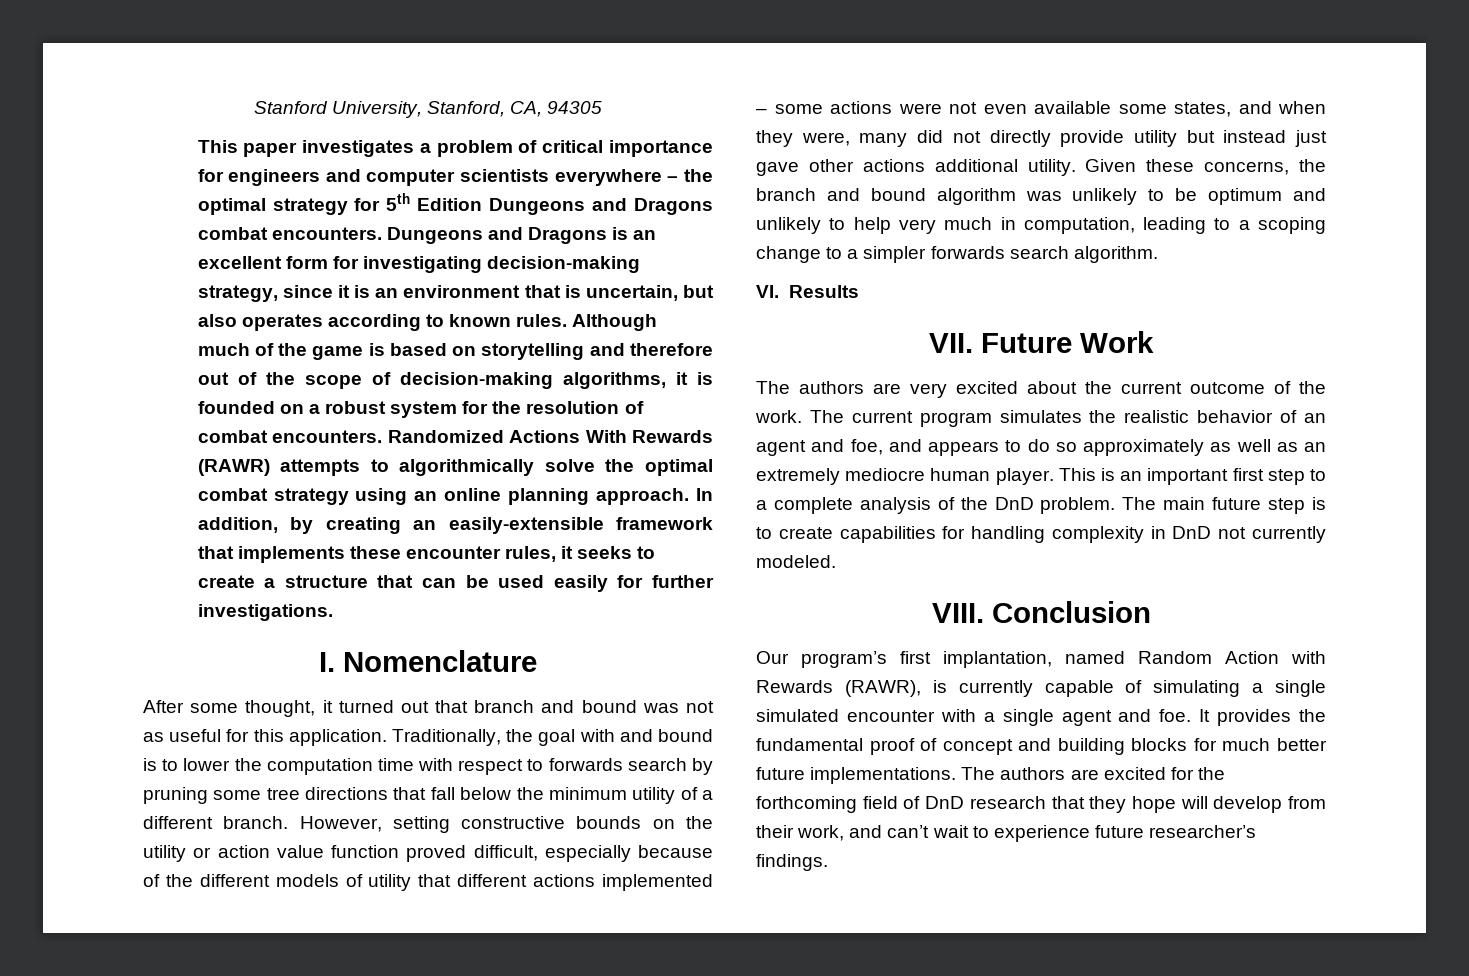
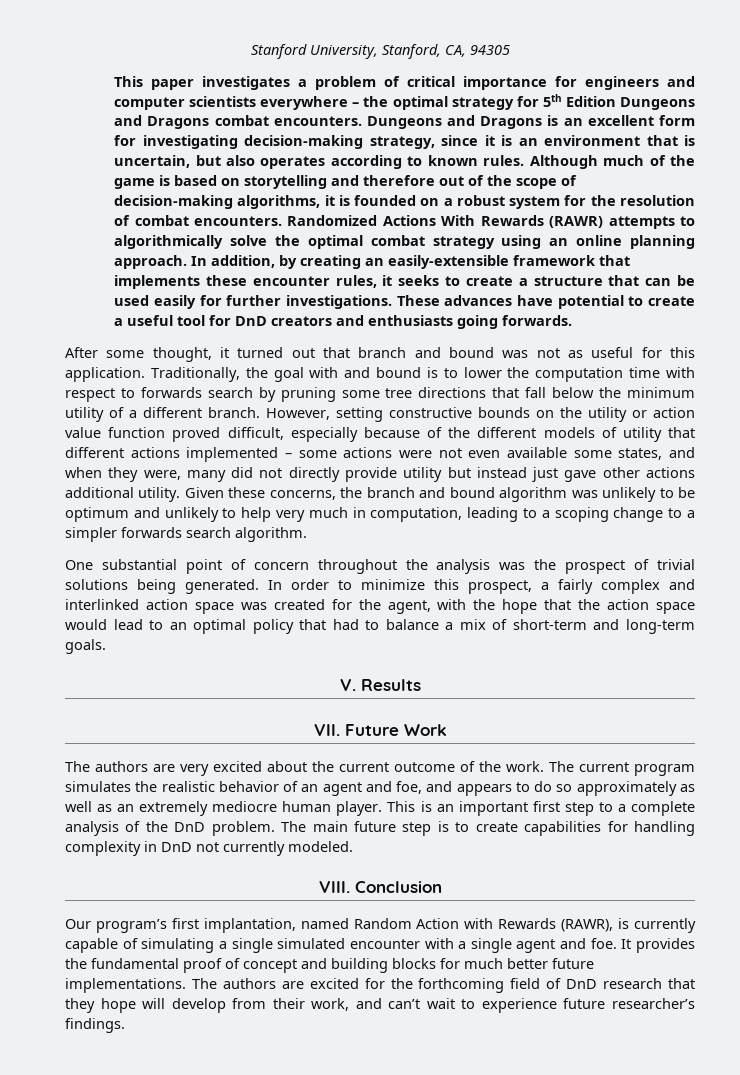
[319,650,537,672] // I. Nomenclature -> [396,295,695,309] [114,315,573,329] These advances have potential to create a useful tool for DnD creators and enthusiasts going forwards.
[756,285,779,298] VI. -> [65,559,695,574] [65,579,695,594] [65,599,696,614] [65,619,696,634] [65,639,106,654] [339,679,356,691] One substantial point of concern throughout the analysis was the prospect of trivial solutions being generated. In order to minimize this prospect, a fairly complex and interlinked action space was created for the agent, with the hope that the action space would lead to an optimal policy that had to balance a mix of short-term and long-term goals. // V.

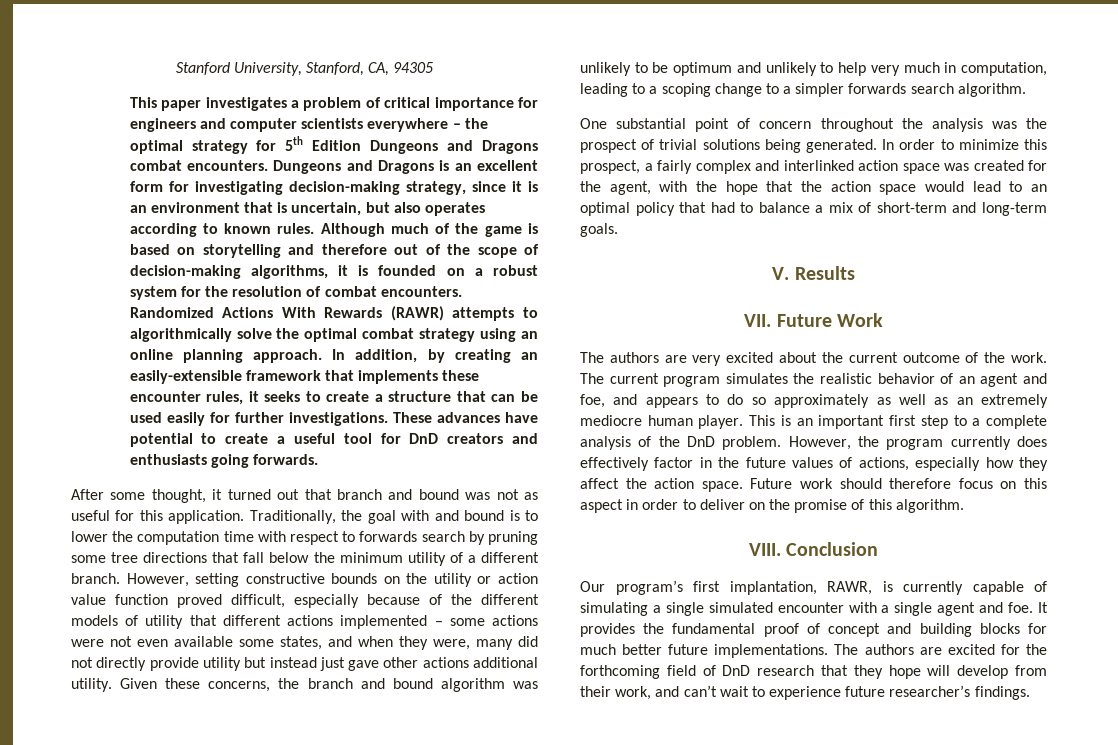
[281,821,696,836] [65,841,353,856] The main future step is to create capabilities for handling complexity in DnD not currently modeled. -> [788,436,1047,450] [580,457,1048,471] [580,478,1047,492] [580,499,964,513] However, the program currently does effectively factor in the future values of actions, especially how they affect the action space. Future work should therefore focus on this aspect in order to deliver on the promise of this algorithm.
[300,918,614,932] named Random Action with Rewards (RAWR), -> [827,581,872,595] RAWR,

